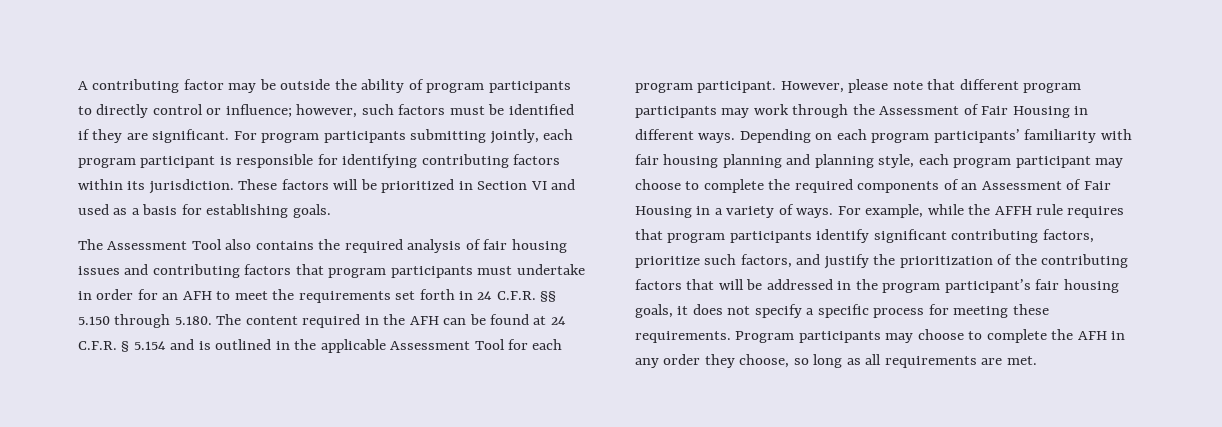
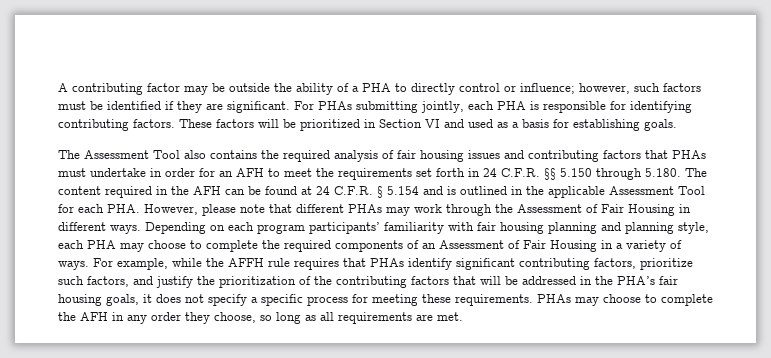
[426,81,571,93] program participants -> [352,83,391,92] a PHA
[261,131,406,143] program participants -> [318,101,352,110] PHAs
[78,156,216,168] program participant -> [497,101,526,110] PHA
[513,154,561,165] [78,179,234,194] factors within its jurisdiction. -> [133,119,175,128] factors.
[328,266,473,278] program participants -> [672,150,706,159] PHAs
[635,81,777,93] program participant. -> [107,204,140,213] PHA.
[1023,83,1082,93] [635,106,717,118] program participants -> [348,204,382,213] PHAs
[953,156,1091,168] program participant -> [87,240,116,249] PHA
[667,231,812,243] program participants -> [370,258,404,267] PHAs
[882,279,1031,293] program participant’s -> [617,276,655,285] PHA’s
[735,331,881,343] Program participants -> [537,294,571,303] PHAs

